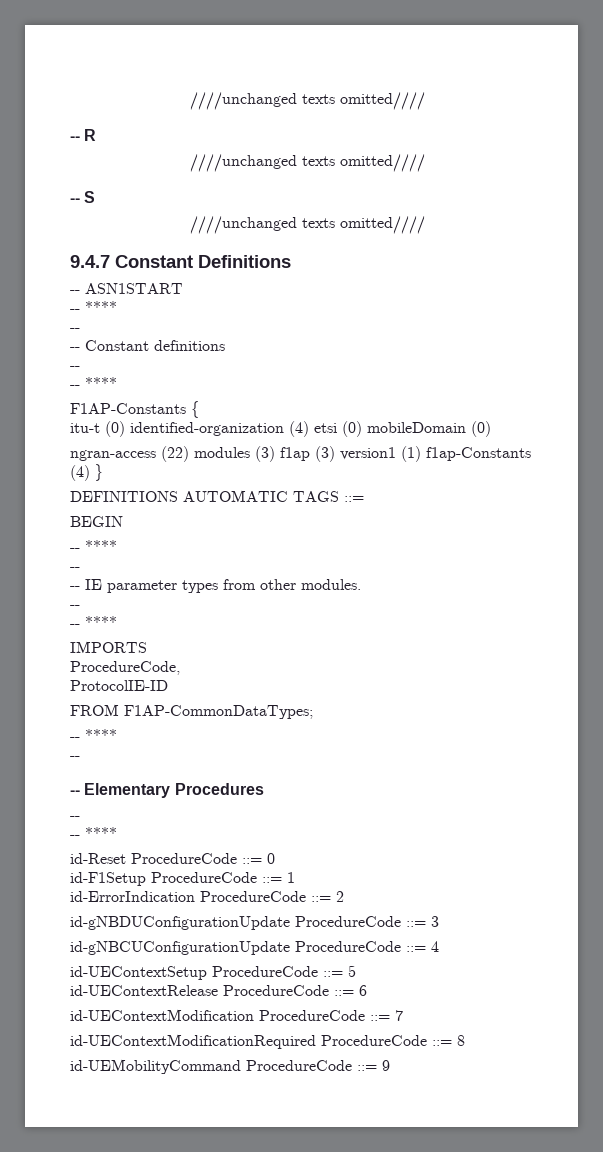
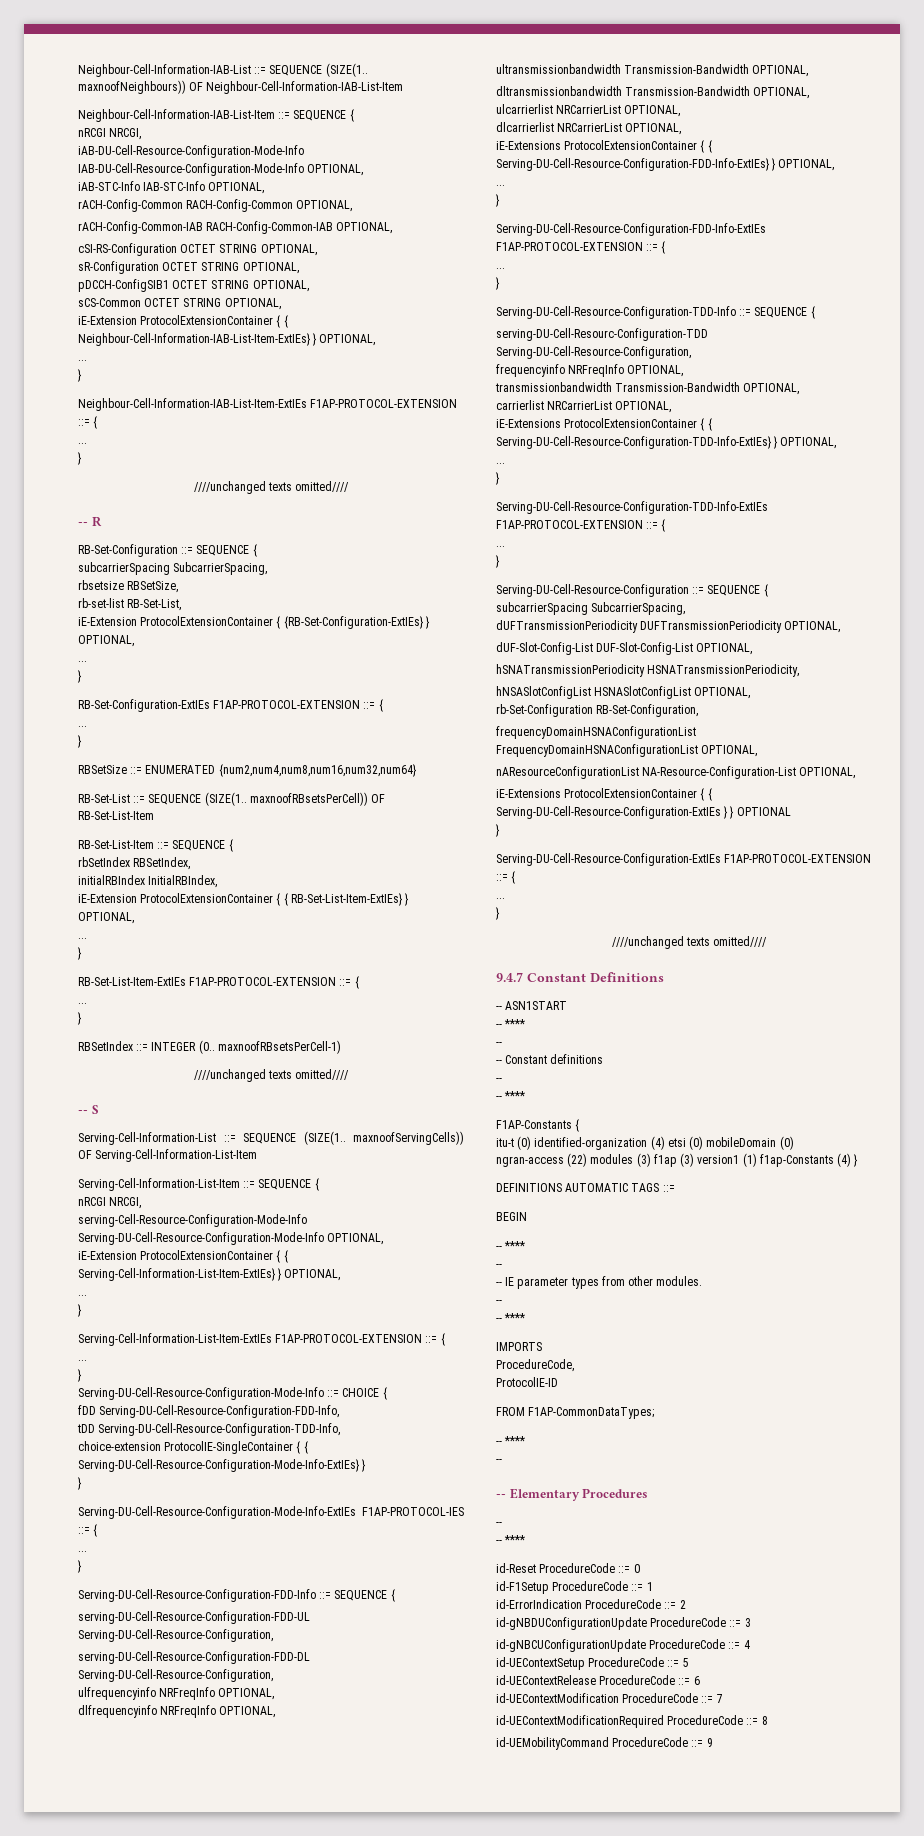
(189, 101) none -> [78,63,368,77] [78,80,404,94] [78,109,354,122] [78,128,142,140] [78,145,304,158] [78,163,364,176] [78,181,265,194] [78,199,353,212] [78,221,393,234] [78,243,317,256] [78,261,299,274] [78,279,309,292] [78,298,281,310] [78,315,288,328] [78,333,376,346] [78,360,87,361] [77,369,81,382] [78,398,458,411] [78,416,98,429] [78,443,87,444] [77,452,81,465] Neighbour-Cell-Information-IAB-List ::= SEQUENCE (SIZE(1.. maxnoofNeighbours)) OF Neighbour-Cell-Information-IAB-List-Item // Neighbour-Cell-Information-IAB-List-Item ::= SEQUENCE { // nRCGI NRCGI, // iAB-DU-Cell-Resource-Configuration-Mode-Info IAB-DU-Cell-Resource-Configuration-Mode-Info OPTIONAL, // iAB-STC-Info IAB-STC-Info OPTIONAL, // rACH-Config-Common RACH-Config-Common OPTIONAL, // rACH-Config-Common-IAB RACH-Config-Common-IAB OPTIONAL, // cSI-RS-Configuration OCTET STRING OPTIONAL, // sR-Configuration OCTET STRING OPTIONAL, // pDCCH-ConfigSIB1 OCTET STRING OPTIONAL, // sCS-Common OCTET STRING OPTIONAL, // iE-Extension ProtocolExtensionContainer { { Neighbour-Cell-Information-IAB-List-Item-ExtIEs} } OPTIONAL, // ... // } // Neighbour-Cell-Information-IAB-List-Item-ExtIEs F1AP-PROTOCOL-EXTENSION ::= { // ... // } //
(97, 135) none -> [78,544,257,557] [78,562,268,575] [78,580,179,593] [78,598,182,611] [78,616,429,629] [78,635,134,647] [78,661,87,662] [77,670,81,683] [78,699,383,712] [78,726,87,727] [77,735,81,748] [78,764,416,777] [78,792,386,806] [78,811,154,820] [78,839,233,852] [78,857,191,870] [78,875,218,888] [78,893,409,906] [78,912,134,924] [78,938,87,939] [77,947,81,960] [78,976,359,989] [78,1003,87,1004] [77,1012,81,1025] [78,1040,341,1054] // RB-Set-Configuration ::= SEQUENCE { // subcarrierSpacing SubcarrierSpacing, // rbsetsize RBSetSize, // rb-set-list RB-Set-List, // iE-Extension ProtocolExtensionContainer { {RB-Set-Configuration-ExtIEs} } OPTIONAL, // ... // } // RB-Set-Configuration-ExtIEs F1AP-PROTOCOL-EXTENSION ::= { // ... // } // RBSetSize ::= ENUMERATED {num2,num4,num8,num16,num32,num64} // RB-Set-List ::= SEQUENCE (SIZE(1.. maxnoofRBsetsPerCell)) OF RB-Set-List-Item // RB-Set-List-Item ::= SEQUENCE { // rbSetIndex RBSetIndex, // initialRBIndex InitialRBIndex, // iE-Extension ProtocolExtensionContainer { { RB-Set-List-Item-ExtIEs} } OPTIONAL, // ... // } // RB-Set-List-Item-ExtIEs F1AP-PROTOCOL-EXTENSION ::= { // ... // } // RBSetIndex ::= INTEGER (0.. maxnoofRBsetsPerCell-1)
(96, 197) none -> [78,1131,464,1145] [78,1149,258,1162] [78,1178,319,1191] [78,1197,142,1209] [78,1214,307,1227] [78,1232,384,1245] [78,1250,288,1263] [78,1268,341,1281] [78,1295,87,1296] [77,1304,81,1317] [78,1333,445,1346] [78,1360,87,1361] [77,1369,81,1382] [78,1387,387,1400] [78,1405,340,1418] [77,1423,341,1436] [78,1441,308,1454] [78,1459,366,1472] [77,1477,81,1490] [78,1506,464,1519] [78,1524,98,1537] [78,1551,87,1552] [77,1560,81,1573] [78,1589,395,1602] [78,1611,310,1624] [78,1629,273,1642] [78,1651,310,1664] [78,1669,273,1682] [78,1687,275,1700] [78,1705,276,1718] [496,64,809,77] [496,86,810,99] [496,104,681,117] [496,122,682,135] [496,140,712,153] [496,158,835,171] [496,185,505,186] [495,194,499,207] [496,223,766,236] [496,241,666,254] [496,268,505,269] [495,277,499,290] [496,306,815,319] [496,328,708,341] [496,346,691,359] [496,364,684,377] [495,382,800,395] [496,400,672,413] [496,418,712,431] [496,436,837,449] [496,463,505,464] [495,472,499,485] [496,501,768,514] [496,519,666,532] [496,546,505,547] [495,555,499,568] [496,584,768,597] [496,602,686,615] [496,620,841,633] [496,642,753,655] [496,664,800,677] [496,686,751,699] [496,704,699,717] [496,726,696,739] [496,744,758,757] [496,766,856,779] [496,788,712,801] [496,806,791,819] [495,824,499,837] [496,853,872,866] [496,871,516,884] [496,898,505,899] [495,907,499,920] // Serving-Cell-Information-List ::= SEQUENCE (SIZE(1.. maxnoofServingCells)) OF Serving-Cell-Information-List-Item // Serving-Cell-Information-List-Item ::= SEQUENCE { // nRCGI NRCGI, // serving-Cell-Resource-Configuration-Mode-Info Serving-DU-Cell-Resource-Configuration-Mode-Info OPTIONAL, // iE-Extension ProtocolExtensionContainer { { Serving-Cell-Information-List-Item-ExtIEs} } OPTIONAL, // ... // } // Serving-Cell-Information-List-Item-ExtIEs F1AP-PROTOCOL-EXTENSION ::= { // ... // } // Serving-DU-Cell-Resource-Configuration-Mode-Info ::= CHOICE { // fDD Serving-DU-Cell-Resource-Configuration-FDD-Info, // tDD Serving-DU-Cell-Resource-Configuration-TDD-Info, // choice-extension ProtocolIE-SingleContainer { { Serving-DU-Cell-Resource-Configuration-Mode-Info-ExtIEs} } // } // Serving-DU-Cell-Resource-Configuration-Mode-Info-ExtIEs F1AP-PROTOCOL-IES ::= { // ... // } // Serving-DU-Cell-Resource-Configuration-FDD-Info ::= SEQUENCE { // serving-DU-Cell-Resource-Configuration-FDD-UL Serving-DU-Cell-Resource-Configuration, // serving-DU-Cell-Resource-Configuration-FDD-DL Serving-DU-Cell-Resource-Configuration, // ulfrequencyinfo NRFreqInfo OPTIONAL, // dlfrequencyinfo NRFreqInfo OPTIONAL, // ultransmissionbandwidth Transmission-Bandwidth OPTIONAL, // dltransmissionbandwidth Transmission-Bandwidth OPTIONAL, // ulcarrierlist NRCarrierList OPTIONAL, // dlcarrierlist NRCarrierList OPTIONAL, // iE-Extensions ProtocolExtensionContainer { { Serving-DU-Cell-Resource-Configuration-FDD-Info-ExtIEs} } OPTIONAL, // ... // } // Serving-DU-Cell-Resource-Configuration-FDD-Info-ExtIEs F1AP-PROTOCOL-EXTENSION ::= { // ... // } // Serving-DU-Cell-Resource-Configuration-TDD-Info ::= SEQUENCE { // serving-DU-Cell-Resourc-Configuration-TDD Serving-DU-Cell-Resource-Configuration, // frequencyinfo NRFreqInfo OPTIONAL, // transmissionbandwidth Transmission-Bandwidth OPTIONAL, // carrierlist NRCarrierList OPTIONAL, // iE-Extensions ProtocolExtensionContainer { { Serving-DU-Cell-Resource-Configuration-TDD-Info-ExtIEs} } OPTIONAL, // ... // } // Serving-DU-Cell-Resource-Configuration-TDD-Info-ExtIEs F1AP-PROTOCOL-EXTENSION ::= { // ... // } // Serving-DU-Cell-Resource-Configuration ::= SEQUENCE { // subcarrierSpacing SubcarrierSpacing, // dUFTransmissionPeriodicity DUFTransmissionPeriodicity OPTIONAL, // dUF-Slot-Config-List DUF-Slot-Config-List OPTIONAL, // hSNATransmissionPeriodicity HSNATransmissionPeriodicity, // hNSASlotConfigList HSNASlotConfigList OPTIONAL, // rb-Set-Configuration RB-Set-Configuration, // frequencyDomainHSNAConfigurationList FrequencyDomainHSNAConfigurationList OPTIONAL, // nAResourceConfigurationList NA-Resource-Configuration-List OPTIONAL, // iE-Extensions ProtocolExtensionContainer { { Serving-DU-Cell-Resource-Configuration-ExtIEs } } OPTIONAL // } // Serving-DU-Cell-Resource-Configuration-ExtIEs F1AP-PROTOCOL-EXTENSION ::= { // ... // }

